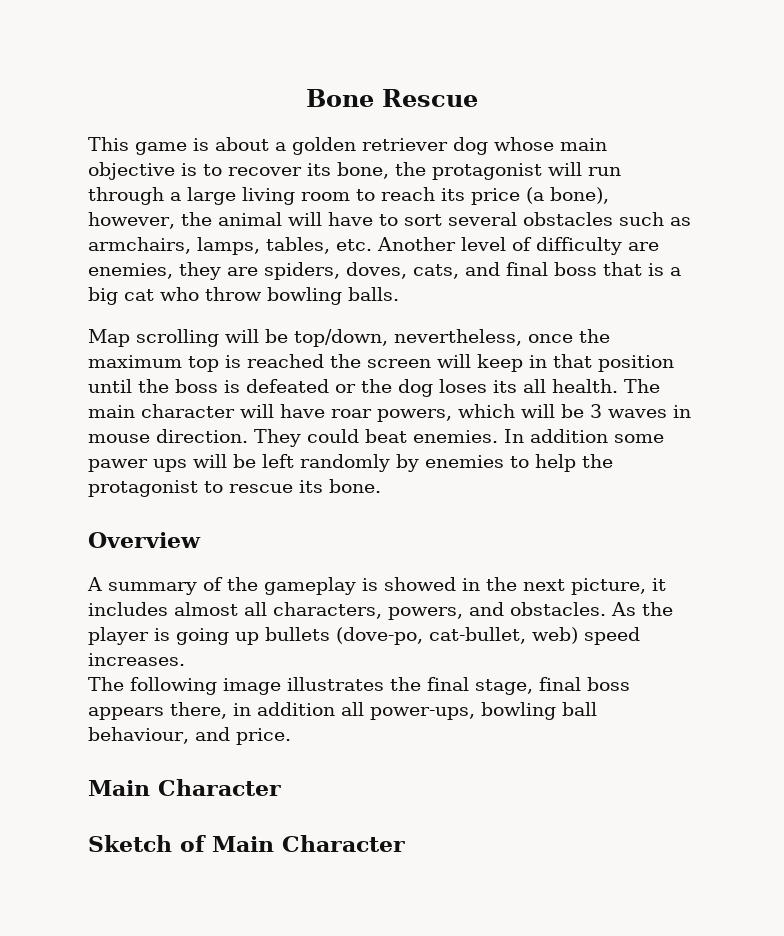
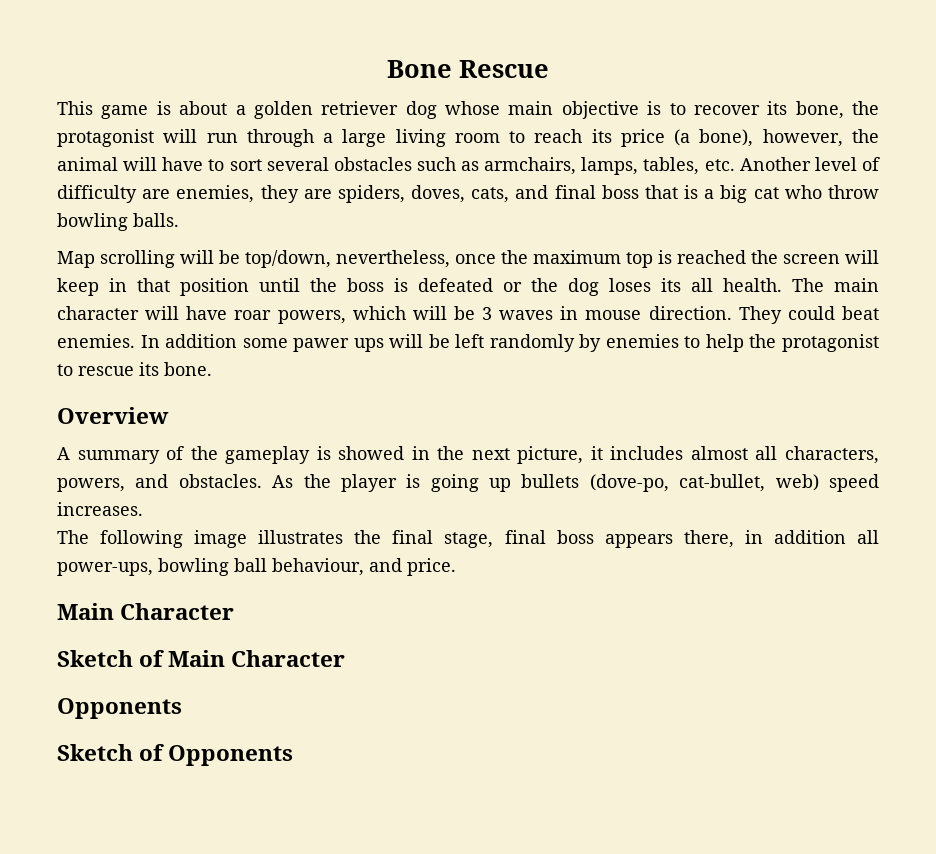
(405, 843) none -> [57,698,182,719] [57,744,294,766] // Opponents // Sketch of Opponents

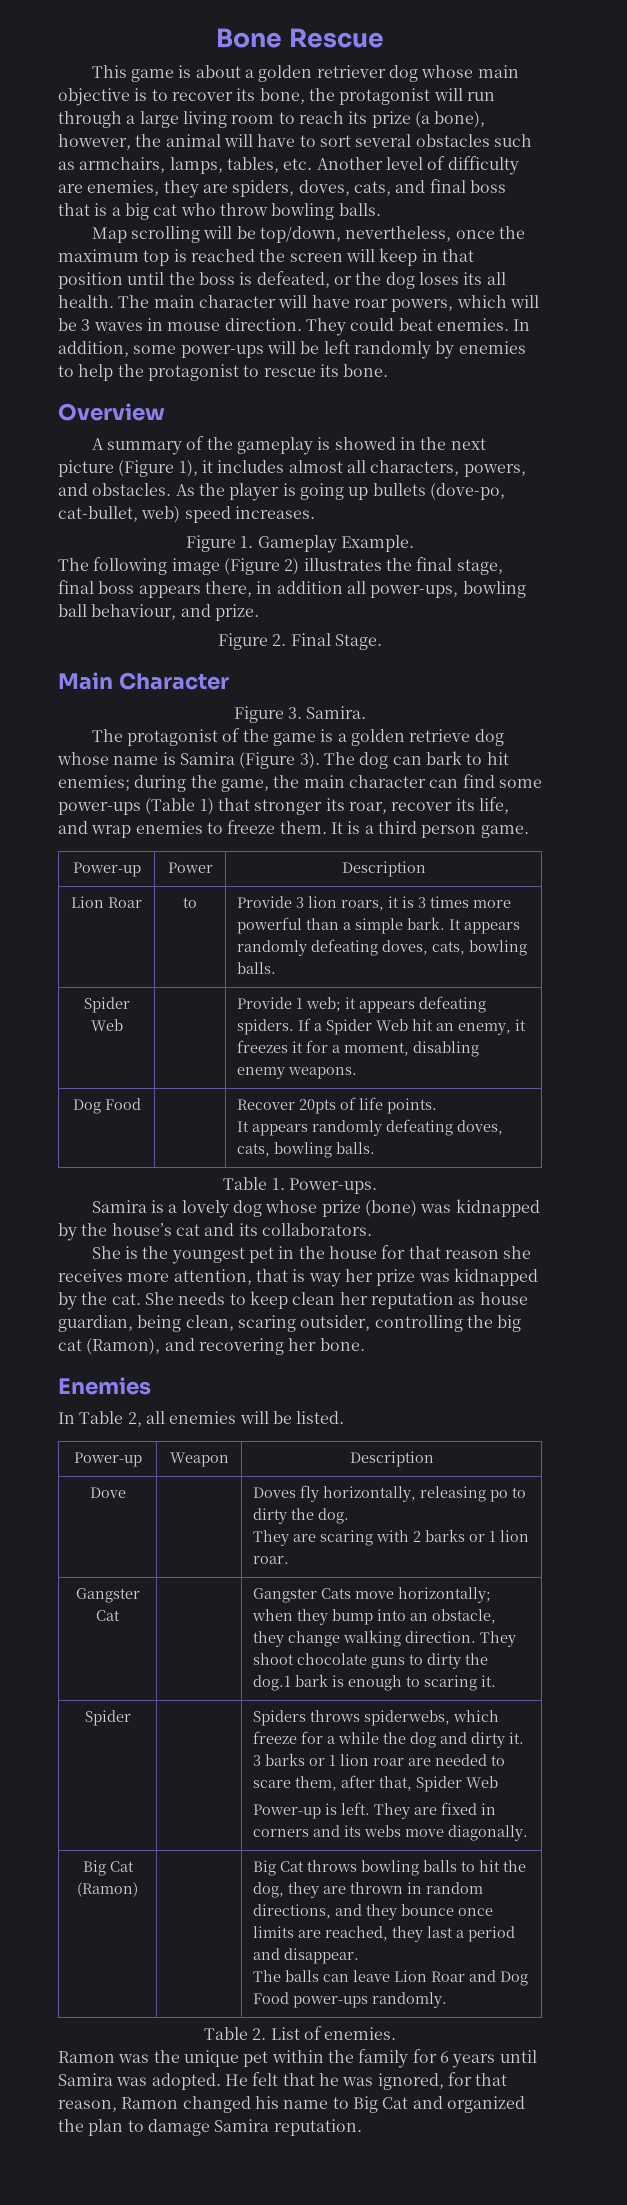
[620,129,665,147] price -> [371,111,411,128] prize
[418,278,493,292] defeated -> [256,271,330,288] defeated,
[165,334,384,352] addition some pawer ups -> [58,341,264,358] addition, some power-ups
[517,446,584,464] picture, -> [58,460,198,477] picture (Figure 1),
(143, 509) none -> [186,535,414,553] // Figure 1. Gameplay Example.
(248, 539) none -> [223,558,300,575] (Figure 2)
[407,558,456,576] [57,603,235,620] [57,650,346,667] [57,698,182,719] [57,744,294,766] price. // Main Character // Sketch of Main Character // Opponents // Sketch of Opponents -> [214,604,259,621] [218,633,382,650] [58,672,229,690] [233,706,367,723] [91,728,504,746] [57,751,509,769] [58,774,542,792] [58,797,509,815] [58,820,529,838] [72,862,141,877] [167,862,213,873] [341,861,426,877] [71,896,142,908] [183,897,197,908] [237,896,512,911] [237,917,521,934] [237,939,528,956] [237,962,277,974] [83,997,130,1013] [90,1019,123,1031] [237,996,487,1013] [237,1018,527,1035] [237,1040,480,1057] [237,1067,358,1079] [72,1098,141,1114] [237,1097,438,1114] [237,1119,504,1136] [237,1142,376,1158] [223,1177,377,1194] [91,1199,540,1218] [58,1223,372,1241] [91,1245,532,1264] [58,1268,538,1287] [58,1291,528,1310] [58,1315,522,1332] [58,1338,365,1355] [58,1377,151,1395] [58,1411,345,1427] [73,1452,142,1467] [169,1452,229,1467] [349,1451,434,1467] [89,1487,126,1498] [253,1485,527,1502] [253,1508,350,1524] [253,1529,530,1546] [253,1556,290,1564] [75,1588,140,1603] [96,1610,120,1621] [253,1587,492,1603] [252,1609,497,1625] [253,1630,517,1647] [253,1653,489,1669] [253,1674,497,1691] [84,1710,131,1726] [253,1710,500,1726] [253,1731,525,1748] [253,1753,506,1766] [253,1775,499,1792] [253,1802,497,1819] [253,1825,529,1841] [82,1860,134,1876] [77,1882,138,1897] [253,1860,527,1876] [253,1882,484,1898] [253,1904,494,1920] [253,1926,516,1942] [253,1948,360,1964] [253,1970,529,1986] [253,1992,448,2008] [203,2026,397,2040] [58,2049,537,2068] [58,2072,508,2090] [58,2096,525,2113] [58,2119,362,2136] prize. // Figure 2. Final Stage. // Main Character // Figure 3. Samira. // The protagonist of the game is a golden retrieve dog whose name is Samira (Figure 3). The dog can bark to hit enemies; during the game, the main character can find some power-ups (Table 1) that stronger its roar, recover its life, and wrap enemies to freeze them. It is a third person game. // Power-up | Power | Description // Lion Roar | to | Provide 3 lion roars, it is 3 times more powerful than a simple bark. It appears randomly defeating doves, cats, bowling balls. // Spider Web | | Provide 1 web; it appears defeating spiders. If a Spider Web hit an enemy, it freezes it for a moment, disabling enemy weapons. // Dog Food | | Recover 20pts of life points. // It appears randomly defeating doves, cats, bowling balls. // Table 1. Power-ups. // Samira is a lovely dog whose prize (bone) was kidnapped by the house’s cat and its collaborators. // She is the youngest pet in the house for that reason she receives more attention, that is way her prize was kidnapped by the cat. She needs to keep clean her reputation as house guardian, being clean, scaring outsider, controlling the big cat (Ramon), and recovering her bone. // Enemies // In Table 2, all enemies will be listed. // Power-up | Weapon | Description // Dove | | Doves fly horizontally, releasing po to dirty the dog. // They are scaring with 2 barks or 1 lion roar. // Gangster Cat | | Gangster Cats move horizontally; when they bump into an obstacle, they change walking direction. They shoot chocolate guns to dirty the dog.1 bark is enough to scaring it. // Spider | | Spiders throws spiderwebs, which freeze for a while the dog and dirty it. 3 barks or 1 lion roar are needed to scare them, after that, Spider Web // Power-up is left. They are fixed in corners and its webs move diagonally. // Big Cat (Ramon) | | Big Cat throws bowling balls to hit the dog, they are thrown in random directions, and they bounce once limits are reached, they last a period and disappear. // The balls can leave Lion Roar and Dog Food power-ups randomly. // Table 2. List of enemies. // Ramon was the unique pet within the family for 6 years until Samira was adopted. He felt that he was ignored, for that reason, Ramon changed his name to Big Cat and organized the plan to damage Samira reputation.

